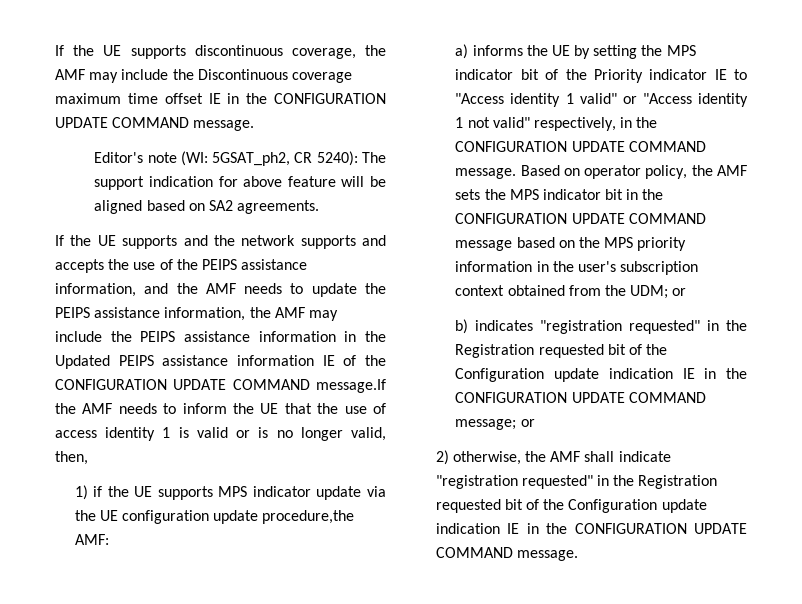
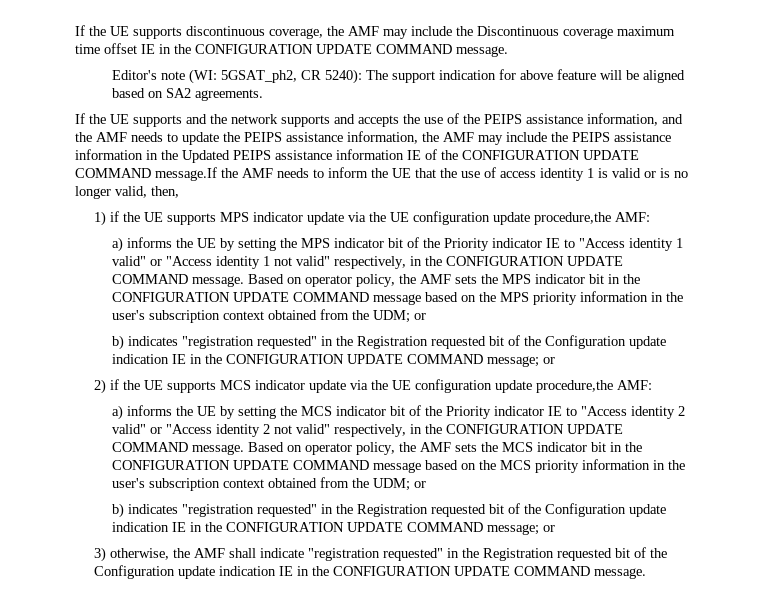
(449, 457) none -> [109,379,652,393] [112,405,686,420] [112,424,624,437] [112,442,643,455] [112,459,686,473] [112,477,427,491] [112,503,667,518] [112,522,556,535] [93,547,106,562] if the UE supports MCS indicator update via the UE configuration update procedure,the AMF: // a) informs the UE by setting the MCS indicator bit of the Priority indicator IE to "Access identity 2 valid" or "Access identity 2 not valid" respectively, in the CONFIGURATION UPDATE COMMAND message. Based on operator policy, the AMF sets the MCS indicator bit in the CONFIGURATION UPDATE COMMAND message based on the MCS priority information in the user's subscription context obtained from the UDM; or // b) indicates "registration requested" in the Registration requested bit of the Configuration update indication IE in the CONFIGURATION UPDATE COMMAND message; or // 3)

